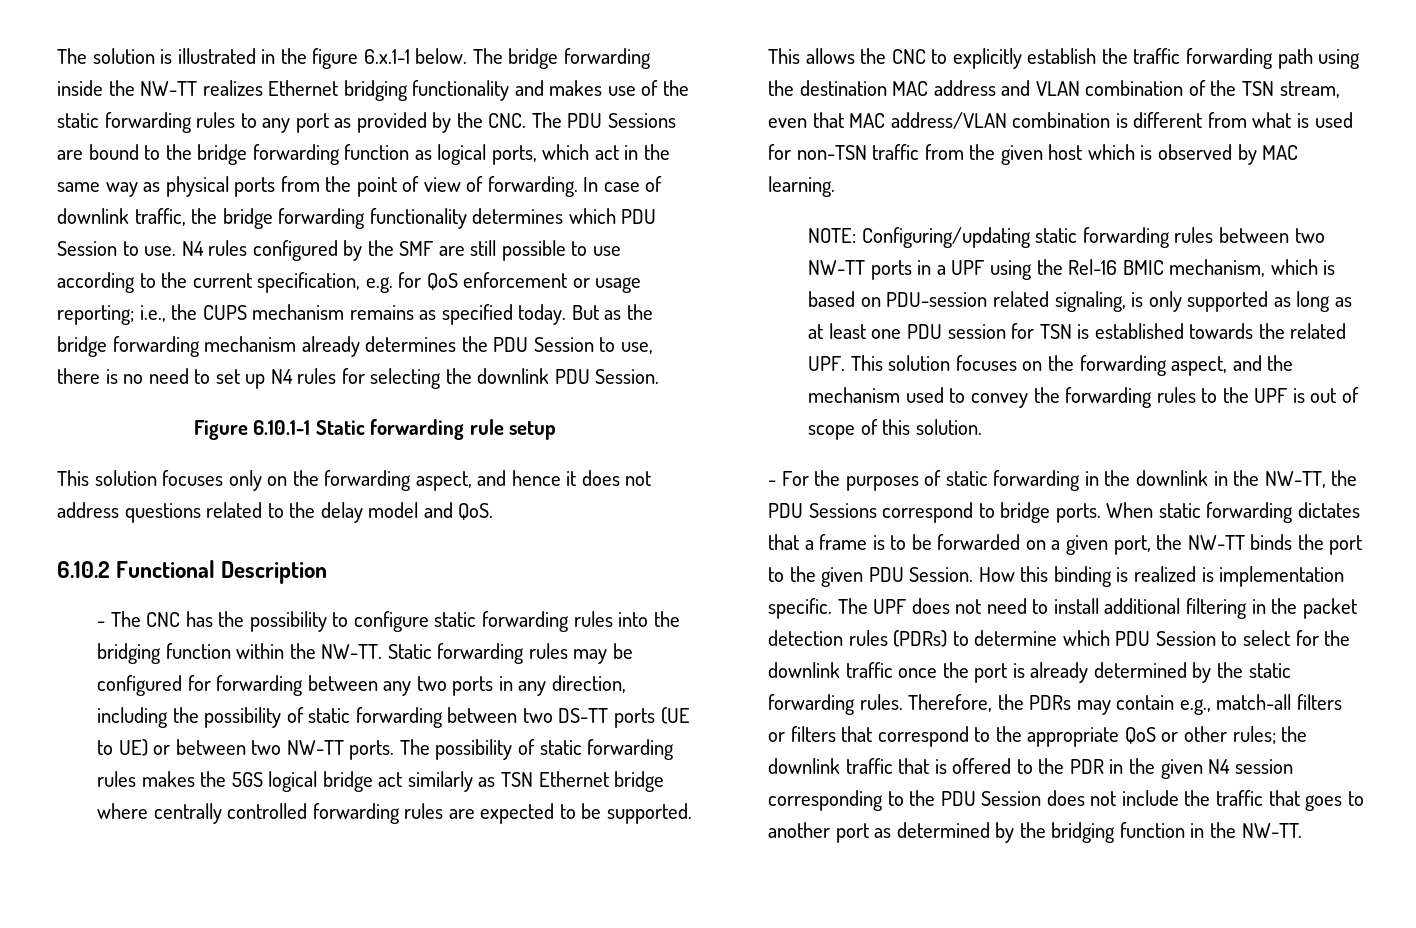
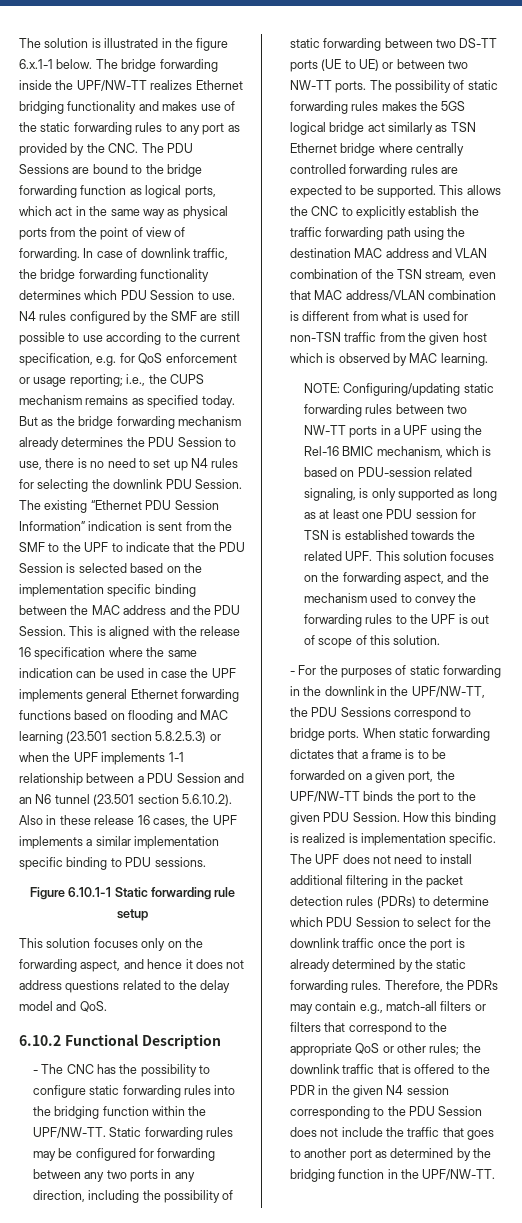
[140,81,198,96] NW-TT -> [76,80,147,91] UPF/NW-TT
(660, 376) none -> [19,500,219,513] [19,521,232,531] [19,542,245,552] [19,563,202,573] [19,584,196,597] [19,605,241,615] [19,626,241,639] [19,647,197,660] [19,668,236,678] [19,689,240,702] [19,710,228,723] [19,731,221,744] [19,752,184,765] [19,773,244,786] [19,794,232,806] [19,815,237,827] [19,836,220,849] [19,857,206,870] The existing “Ethernet PDU Session Information” indication is sent from the SMF to the UPF to indicate that the PDU Session is selected based on the implementation specific binding between the MAC address and the PDU Session. This is aligned with the release 16 specification where the same indication can be used in case the UPF implements general Ethernet forwarding functions based on flooding and MAC learning (23.501 section 5.8.2.5.3) or when the UPF implements 1-1 relationship between a PDU Session and an N6 tunnel (23.501 section 5.6.10.2). Also in these release 16 cases, the UPF implements a similar implementation specific binding to PDU sessions.
[321,644,383,659] NW-TT. -> [32,1127,106,1138] UPF/NW-TT.
[1264,471,1326,488] NW-TT, -> [411,686,485,698] UPF/NW-TT,
[1187,535,1245,550] NW-TT -> [289,791,360,802] UPF/NW-TT
[1241,823,1303,838] NW-TT. -> [422,1169,496,1180] UPF/NW-TT.

